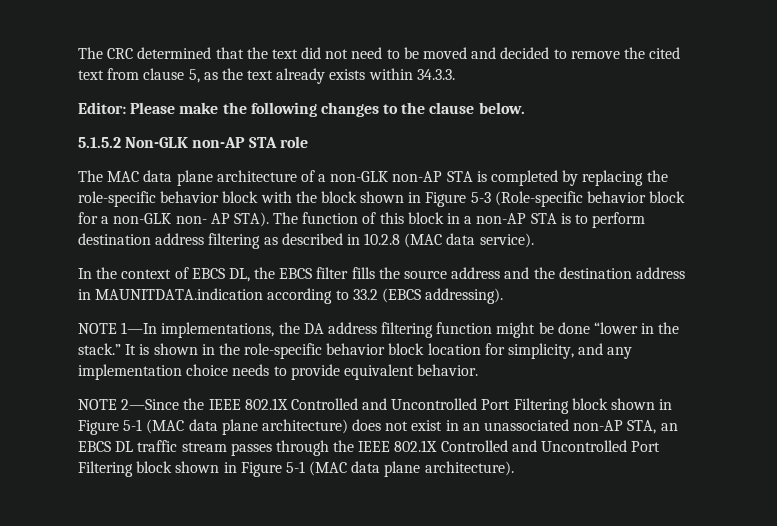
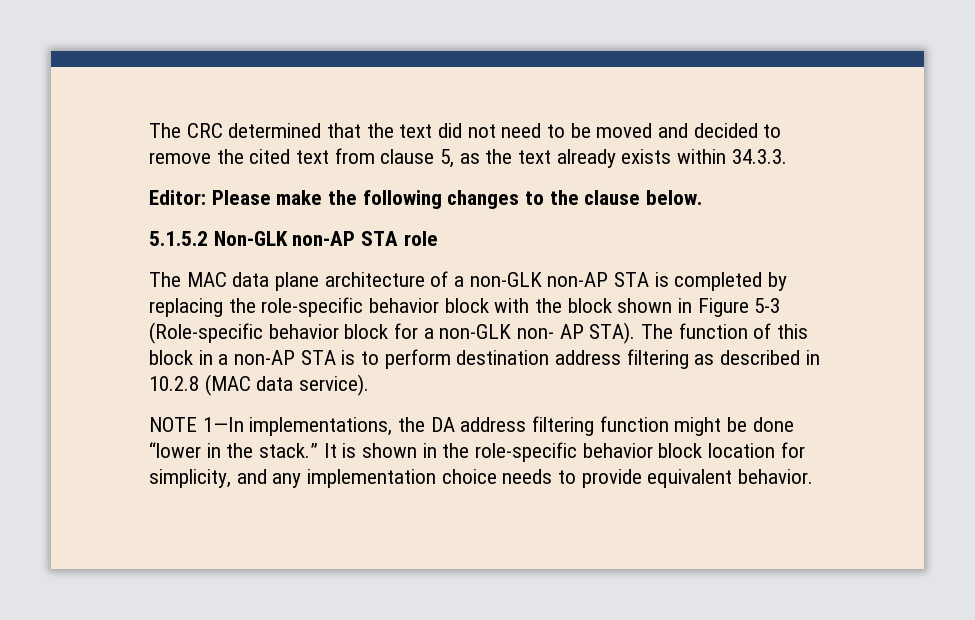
[78,267,685,282] [78,288,504,304] // In the context of EBCS DL, the EBCS filter fills the source address and the destination address in MAUNITDATA.indication according to 33.2 (EBCS addressing). -> (370, 385) none
[78,398,673,414] [78,419,678,435] [78,440,661,456] [78,461,514,477] // NOTE 2—Since the IEEE 802.1X Controlled and Uncontrolled Port Filtering block shown in Figure 5-1 (MAC data plane architecture) does not exist in an unassociated non-AP STA, an EBCS DL traffic stream passes through the IEEE 802.1X Controlled and Uncontrolled Port Filtering block shown in Figure 5-1 (MAC data plane architecture). -> (814, 476) none

